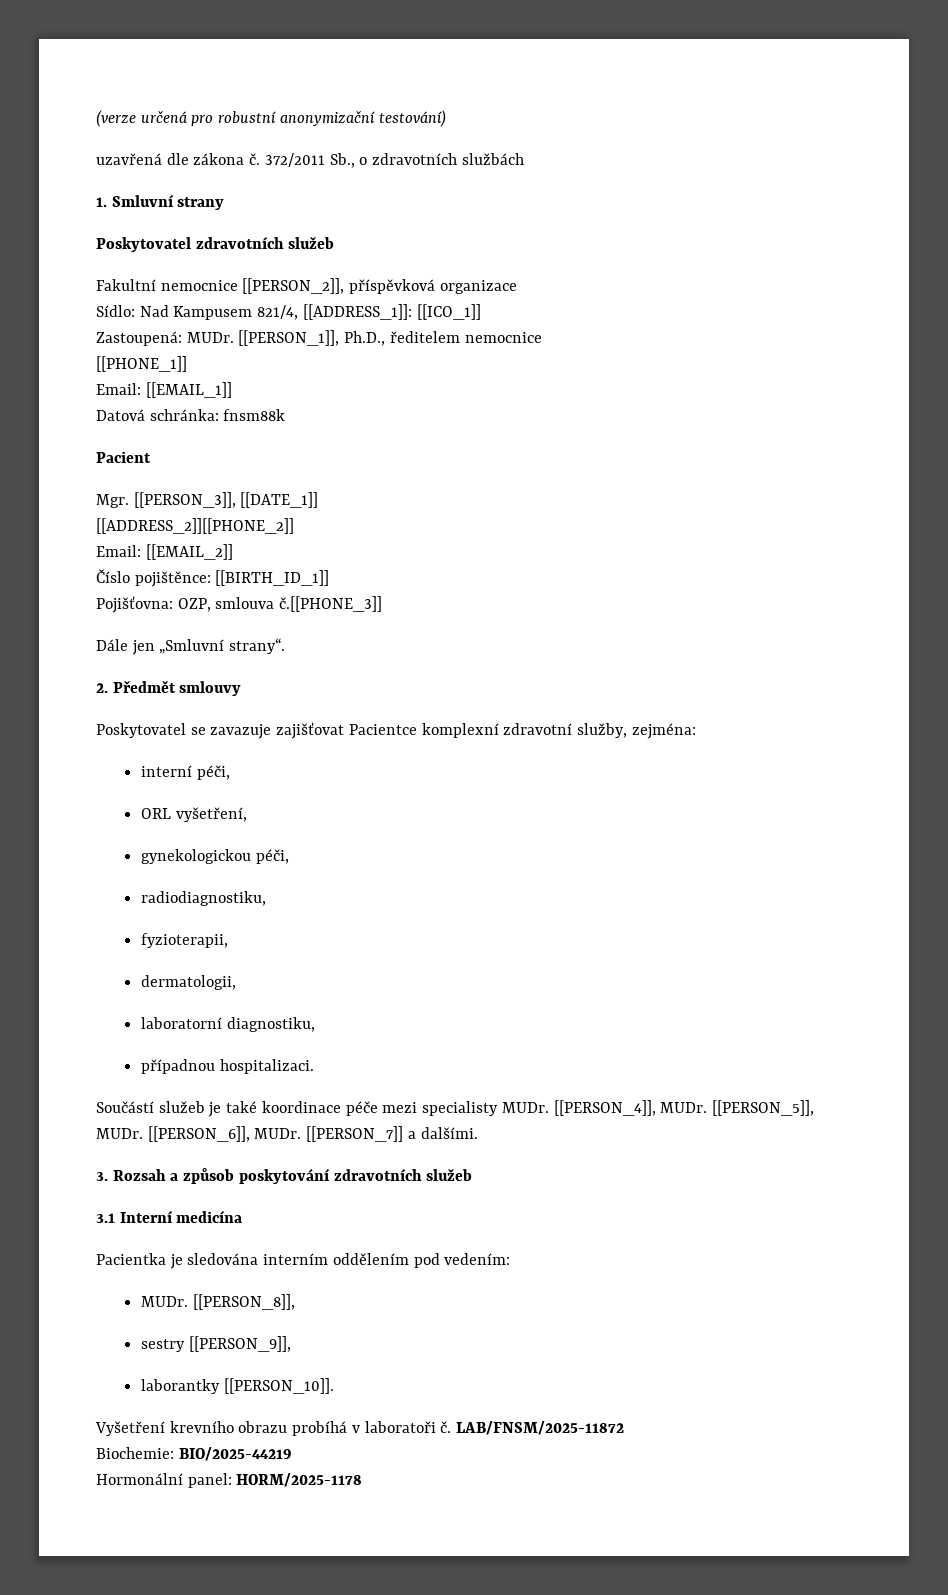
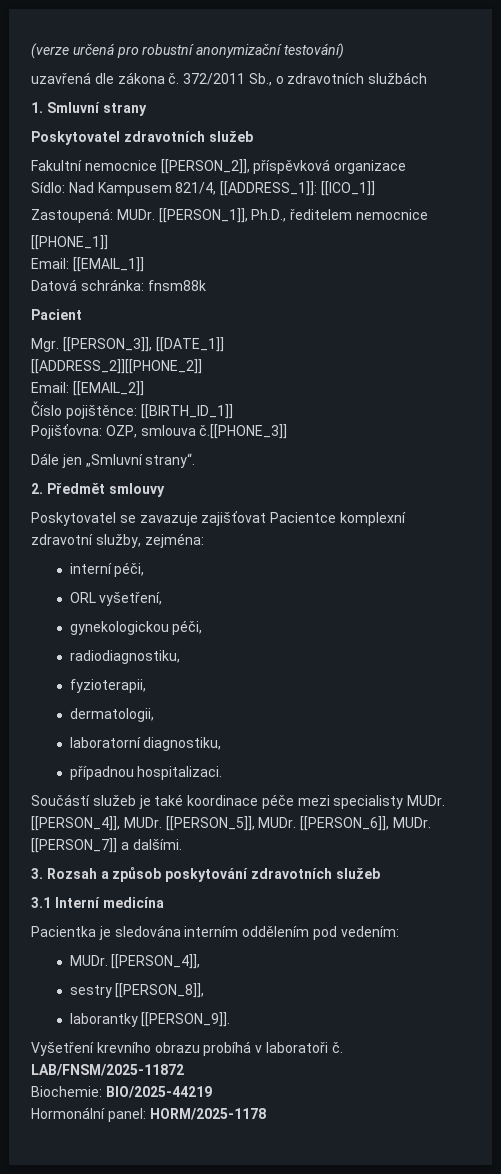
(188, 1301) none -> [111,954,201,969] [69,985,112,998] [[PERSON_4]], // sestry
[140,1336,291,1352] // sestry [[PERSON_9]], -> (205, 990) none
[223,1378,334,1394] [[PERSON_10]]. -> [141,1012,231,1027] [[PERSON_9]].

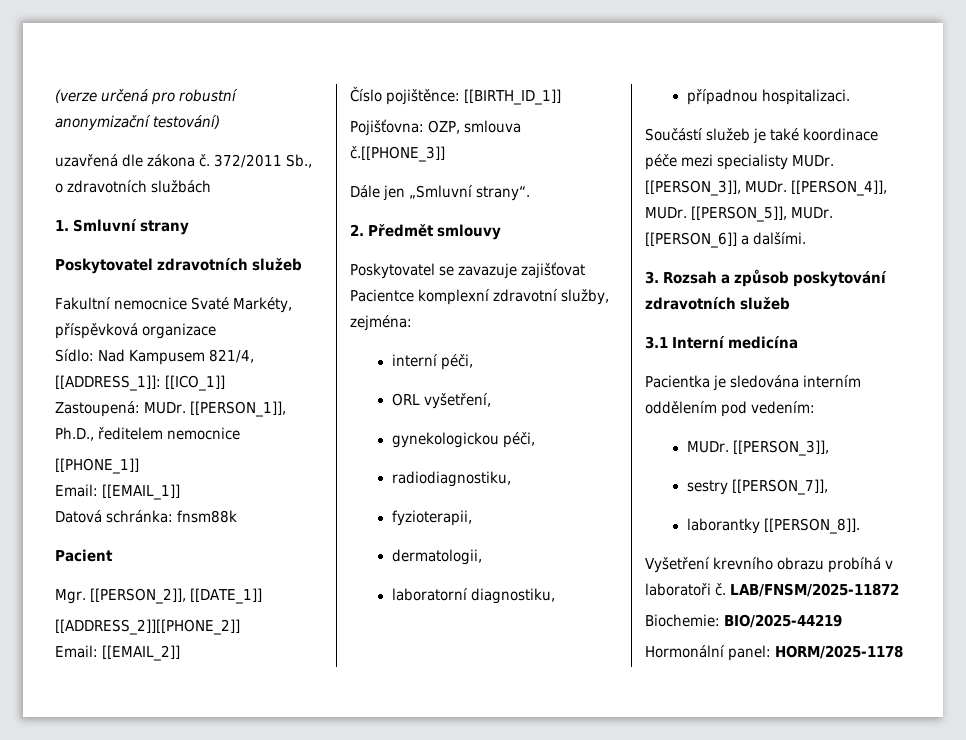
[160,159,250,174] [[PERSON_2]], -> [191,297,293,313] Svaté Markéty,
[62,337,152,352] [[PERSON_3]], -> [90,588,187,604] [[PERSON_2]],
(446, 800) none -> [645,180,788,196] [[PERSON_3]], MUDr.
[300,816,431,831] [31,838,117,853] [[PERSON_6]], MUDr. [[PERSON_7]] -> [645,232,737,248] [[PERSON_6]]
[111,954,201,969] [[PERSON_4]], -> [733,440,830,456] [[PERSON_3]],
[115,983,205,998] [[PERSON_8]], -> [732,479,829,495] [[PERSON_7]],
[141,1012,231,1027] [[PERSON_9]]. -> [764,518,861,534] [[PERSON_8]].

